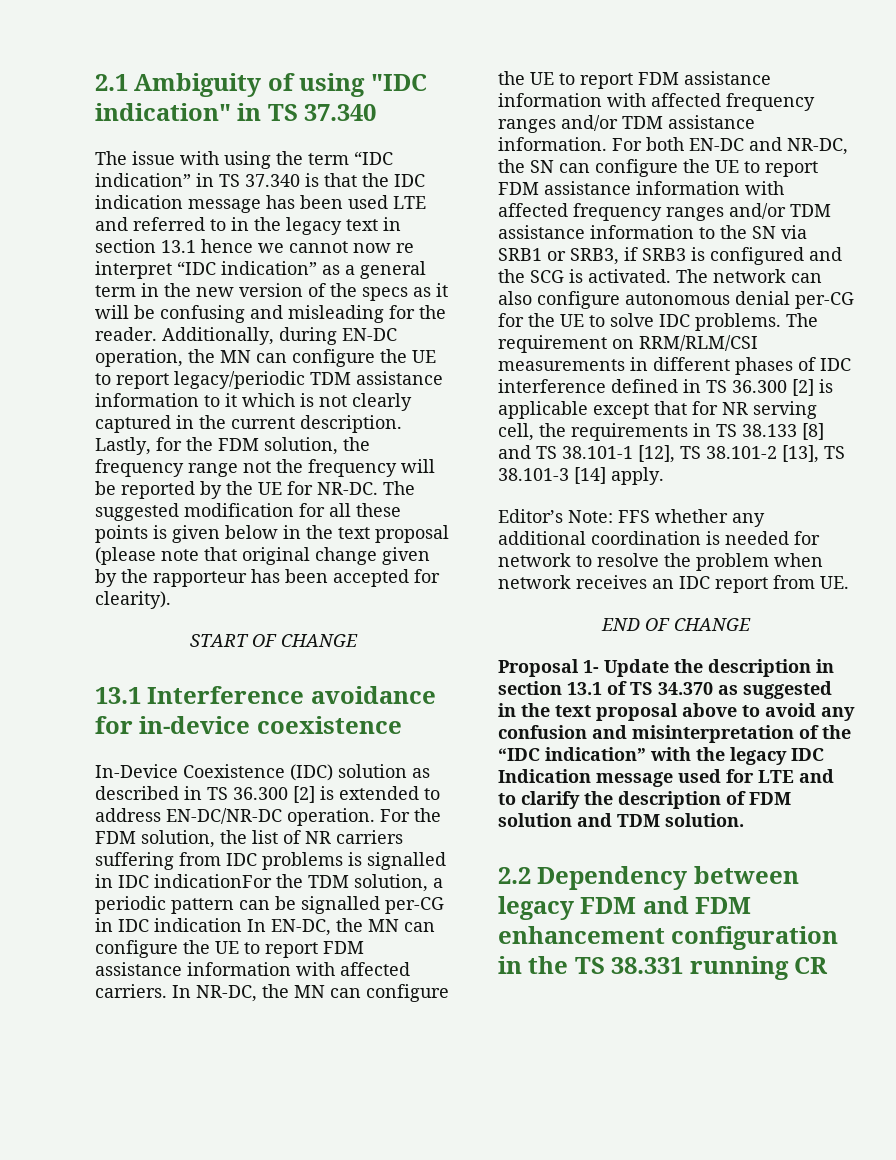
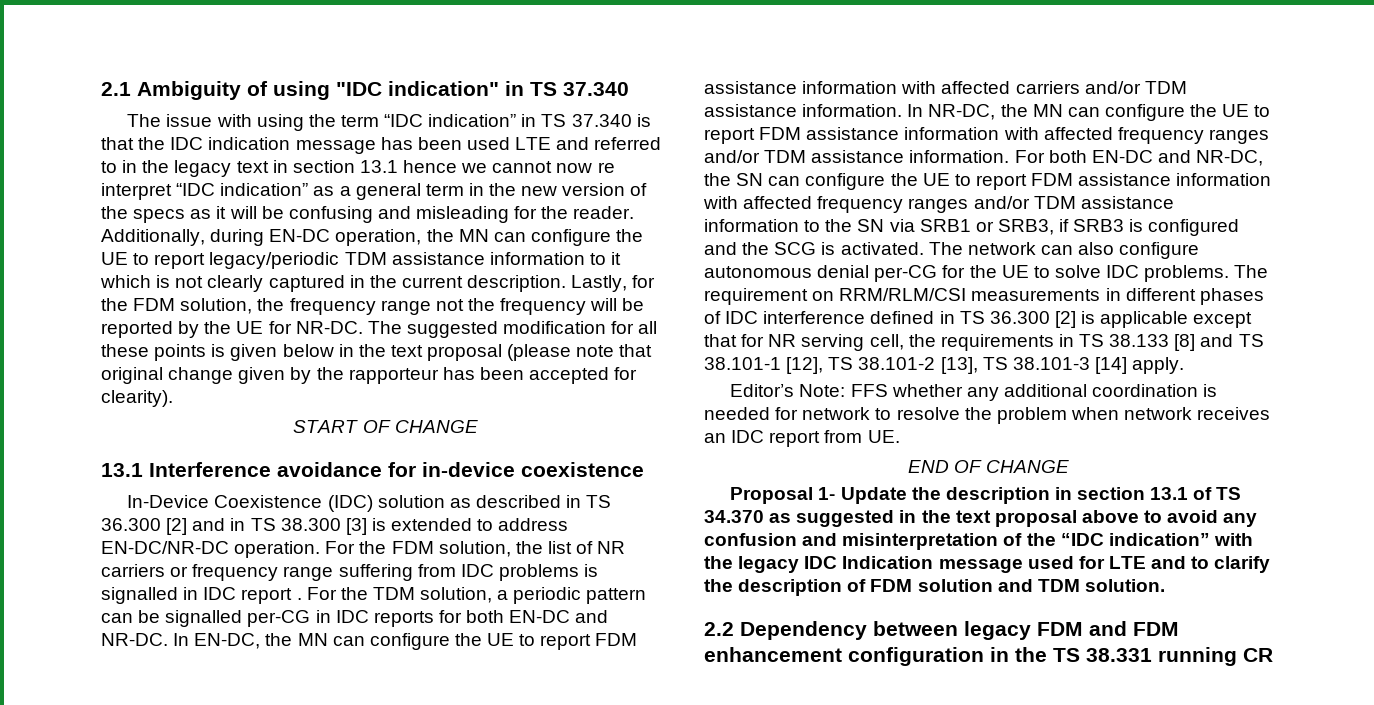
(315, 794) none -> [192,518,367,535] and in TS 38.300 [3]
(403, 837) none -> [170,564,334,581] or frequency range
[154,874,272,888] indicationFor -> [241,587,337,604] report . For
[154,918,242,932] indication -> [373,610,609,627] [101,633,168,646] reports for both EN-DC and NR-DC.
[95,984,167,998] carriers. -> [1015,81,1187,94] [704,104,903,117] carriers and/or TDM assistance information.

